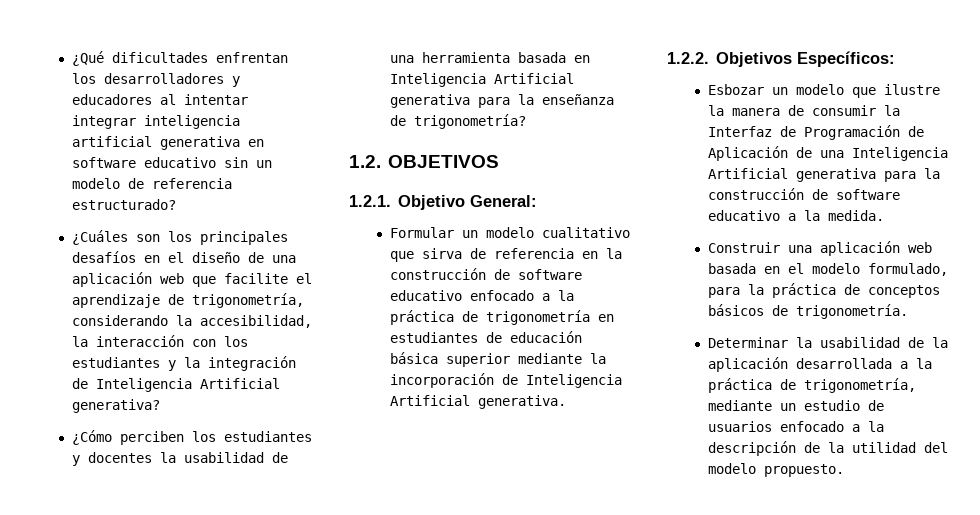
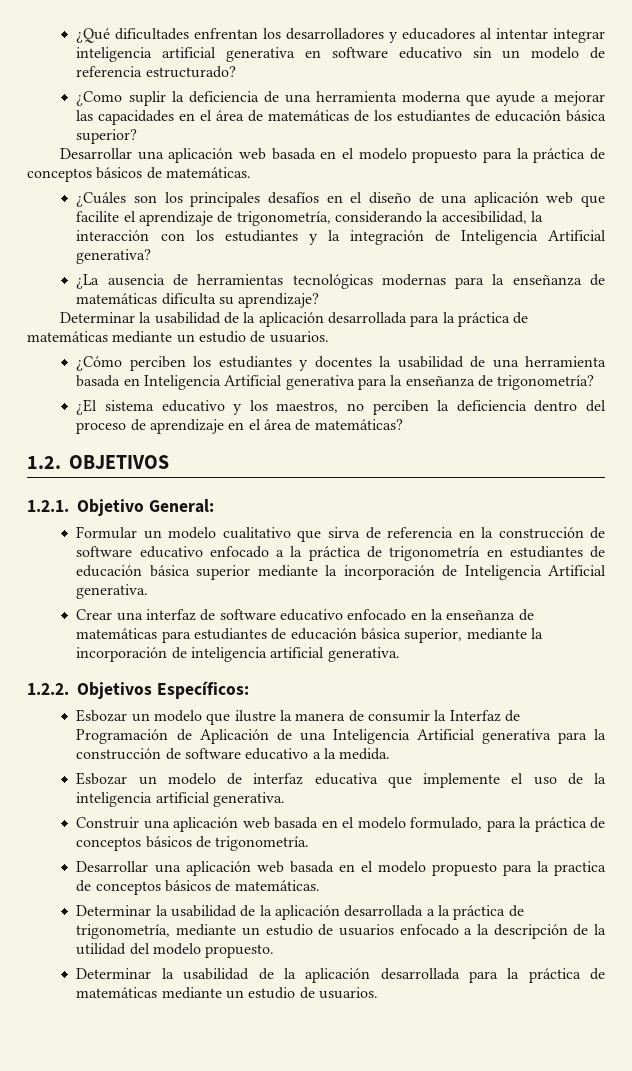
(176, 204) none -> [76,91,605,106] [76,110,606,125] [76,129,138,144] [60,148,605,163] [27,167,251,182] // ¿Como suplir la deficiencia de una herramienta moderna que ayude a mejorar las capacidades en el área de matemáticas de los estudiantes de educación básica superior? // Desarrollar una aplicación web basada en el modelo propuesto para la práctica de conceptos básicos de matemáticas.
(160, 406) none -> [76,274,605,289] [76,293,320,308] [60,312,529,327] [27,331,329,343] // ¿La ausencia de herramientas tecnológicas modernas para la enseñanza de matemáticas dificulta su aprendizaje? // Determinar la usabilidad de la aplicación desarrollada para la práctica de matemáticas mediante un estudio de usuarios.
(526, 121) none -> [76,399,606,415] [76,419,403,434] // ¿El sistema educativo y los maestros, no perciben la deficiencia dentro del proceso de aprendizaje en el área de matemáticas?
(566, 402) none -> [76,609,534,621] [76,628,544,643] [76,647,400,662] // Crear una interfaz de software educativo enfocado en la enseñanza de matemáticas para estudiantes de educación básica superior, mediante la incorporación de inteligencia artificial generativa.
(884, 215) none -> [76,772,606,788] [76,792,286,807] // Esbozar un modelo de interfaz educativa que implemente el uso de la inteligencia artificial generativa.
(908, 311) none -> [76,861,607,876] [76,880,320,895] // Desarrollar una aplicación web basada en el modelo propuesto para la practica de conceptos básicos de matemáticas.
(844, 470) none -> [76,968,605,983] [76,987,379,999] // Determinar la usabilidad de la aplicación desarrollada para la práctica de matemáticas mediante un estudio de usuarios.

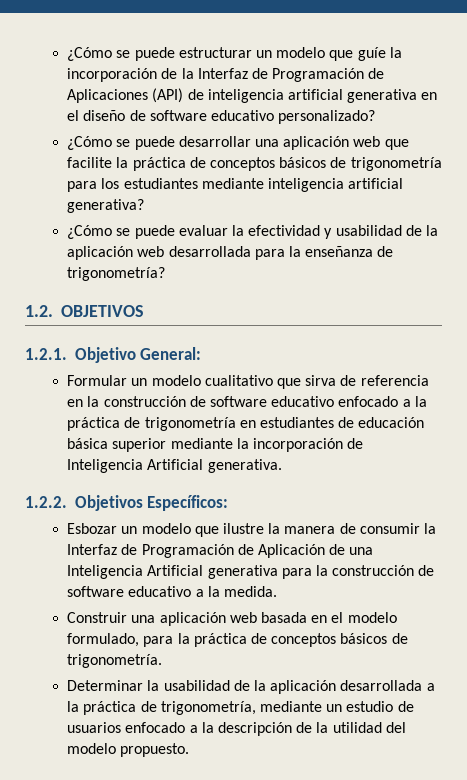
[76,28,605,43] [76,47,605,62] [76,66,236,78] [76,91,605,106] [76,110,606,125] [76,129,138,144] [60,148,605,163] [27,167,251,182] [76,192,605,207] [76,211,544,226] [76,230,607,245] [76,249,152,264] [76,274,605,289] [76,293,320,308] [60,312,529,327] [27,331,329,343] [76,356,606,371] [76,375,595,390] [76,399,606,415] [76,419,403,434] ¿Qué dificultades enfrentan los desarrolladores y educadores al intentar integrar inteligencia artificial generativa en software educativo sin un modelo de referencia estructurado? // ¿Como suplir la deficiencia de una herramienta moderna que ayude a mejorar las capacidades en el área de matemáticas de los estudiantes de educación básica superior? // Desarrollar una aplicación web basada en el modelo propuesto para la práctica de conceptos básicos de matemáticas. // ¿Cuáles son los principales desafíos en el diseño de una aplicación web que facilite el aprendizaje de trigonometría, considerando la accesibilidad, la interacción con los estudiantes y la integración de Inteligencia Artificial generativa? // ¿La ausencia de herramientas tecnológicas modernas para la enseñanza de matemáticas dificulta su aprendizaje? // Determinar la usabilidad de la aplicación desarrollada para la práctica de matemáticas mediante un estudio de usuarios. // ¿Cómo perciben los estudiantes y docentes la usabilidad de una herramienta basada en Inteligencia Artificial generativa para la enseñanza de trigonometría? // ¿El sistema educativo y los maestros, no perciben la deficiencia dentro del proceso de aprendizaje en el área de matemáticas? -> [67,47,402,61] [67,68,385,82] [67,88,438,103] [67,110,376,124] [67,136,409,150] [67,157,442,171] [67,178,404,192] [67,199,145,213] [67,225,438,239] [67,246,394,260] [67,267,166,281] ¿Cómo se puede estructurar un modelo que guíe la incorporación de la Interfaz de Programación de Aplicaciones (API) de inteligencia artificial generativa en el diseño de software educativo personalizado? // ¿Cómo se puede desarrollar una aplicación web que facilite la práctica de conceptos básicos de trigonometría para los estudiantes mediante inteligencia artificial generativa? // ¿Cómo se puede evaluar la efectividad y usabilidad de la aplicación web desarrollada para la enseñanza de trigonometría?
[76,609,534,621] [76,628,544,643] [76,647,400,662] // Crear una interfaz de software educativo enfocado en la enseñanza de matemáticas para estudiantes de educación básica superior, mediante la incorporación de inteligencia artificial generativa. -> (282, 466) none
[76,772,606,788] [76,792,286,807] // Esbozar un modelo de interfaz educativa que implemente el uso de la inteligencia artificial generativa. -> (278, 591) none
[76,861,607,876] [76,880,320,895] // Desarrollar una aplicación web basada en el modelo propuesto para la practica de conceptos básicos de matemáticas. -> (163, 661) none
[76,968,605,983] [76,987,379,999] // Determinar la usabilidad de la aplicación desarrollada para la práctica de matemáticas mediante un estudio de usuarios. -> (190, 750) none

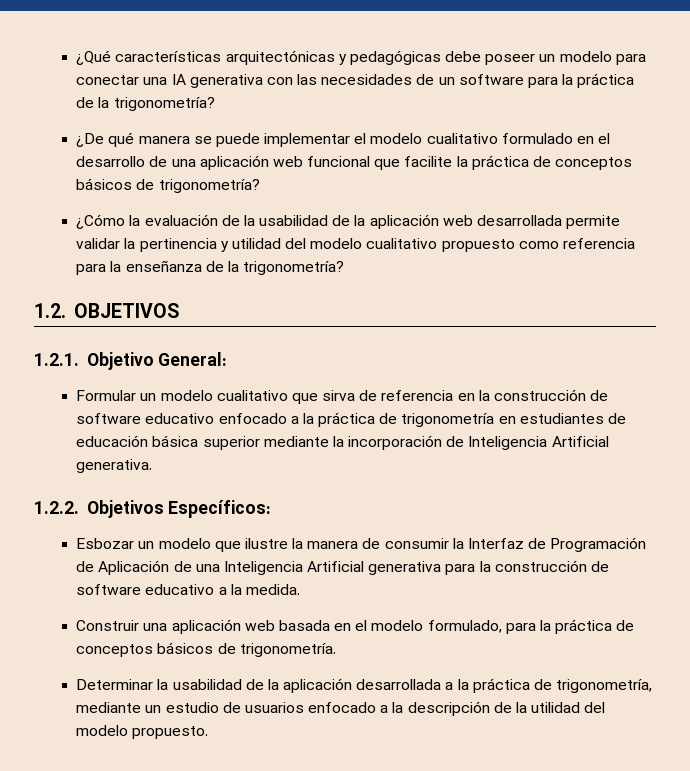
[67,47,402,61] [67,68,385,82] [67,88,438,103] [67,110,376,124] [67,136,381,150] ¿Cómo se puede estructurar un modelo que guíe la incorporación de la Interfaz de Programación de Aplicaciones (API) de inteligencia artificial generativa en el diseño de software educativo personalizado? // ¿Cómo se puede desarrollar una aplicación web -> [76,50,646,65] [76,73,635,88] [76,97,215,111] [76,132,611,147] [76,155,371,170] ¿Qué características arquitectónicas y pedagógicas debe poseer un modelo para conectar una IA generativa con las necesidades de un software para la práctica de la trigonometría? // ¿De qué manera se puede implementar el modelo cualitativo formulado en el desarrollo de una aplicación web funcional
[350,157,442,171] [67,178,404,192] [67,199,145,213] [67,225,333,239] trigonometría para los estudiantes mediante inteligencia artificial generativa? // ¿Cómo se puede evaluar la efectividad y -> [158,179,260,193] [76,214,255,229] trigonometría? // ¿Cómo la evaluación de la
(251, 251) none -> [566,215,621,229] [76,238,636,252] permite validar la pertinencia y utilidad del modelo cualitativo propuesto como referencia
(394, 251) none -> [227,261,239,272] la

